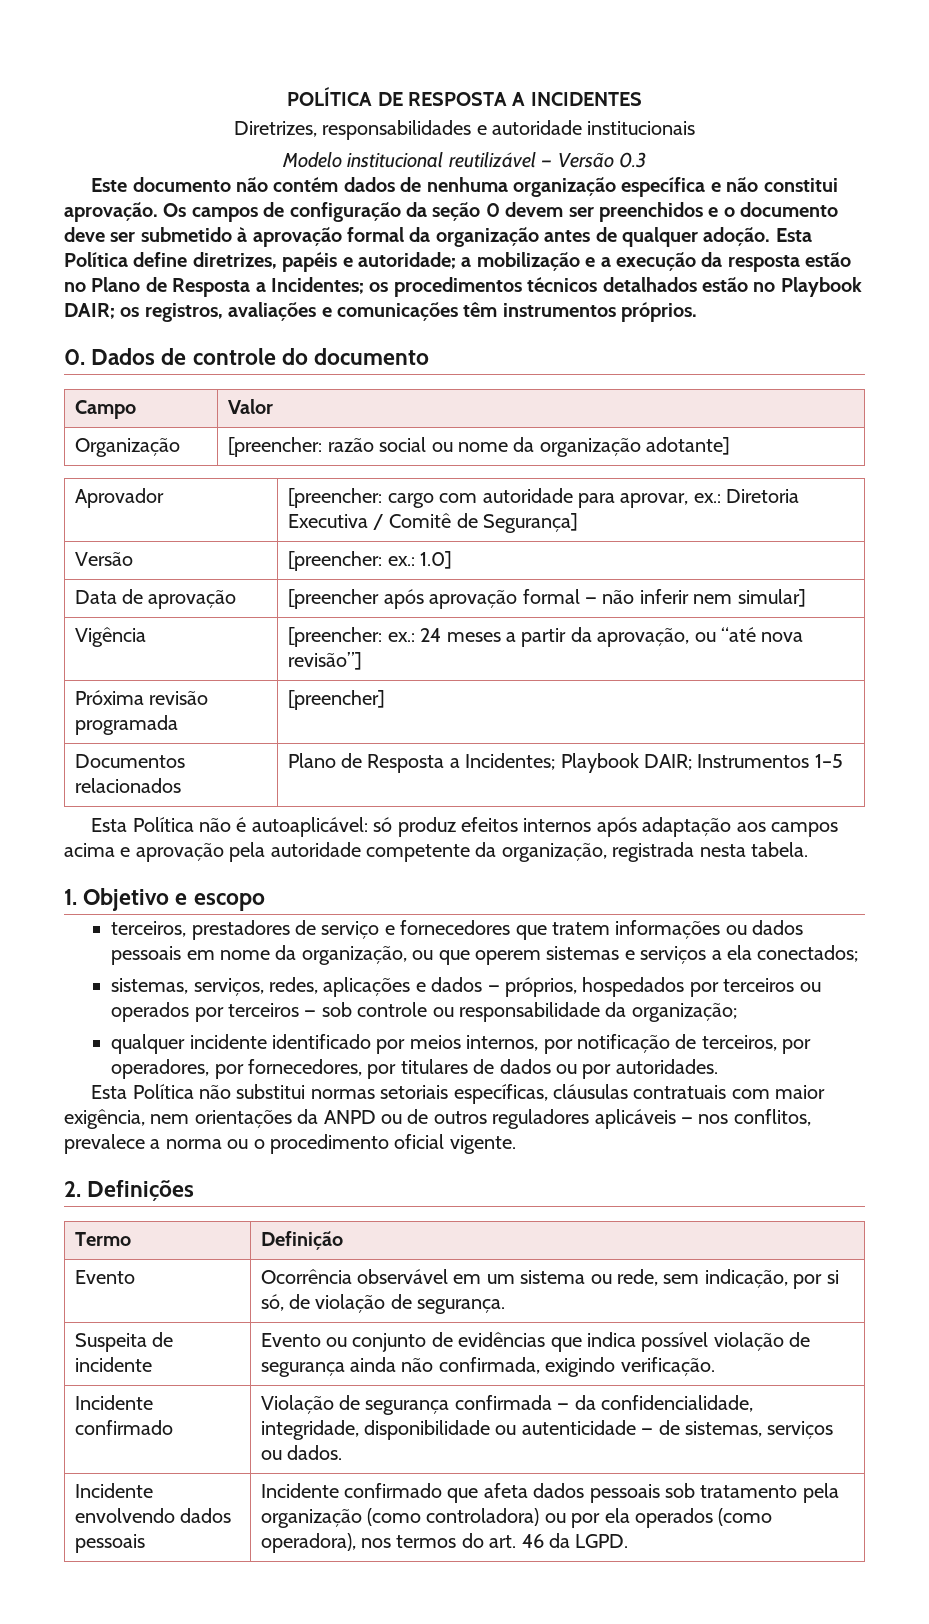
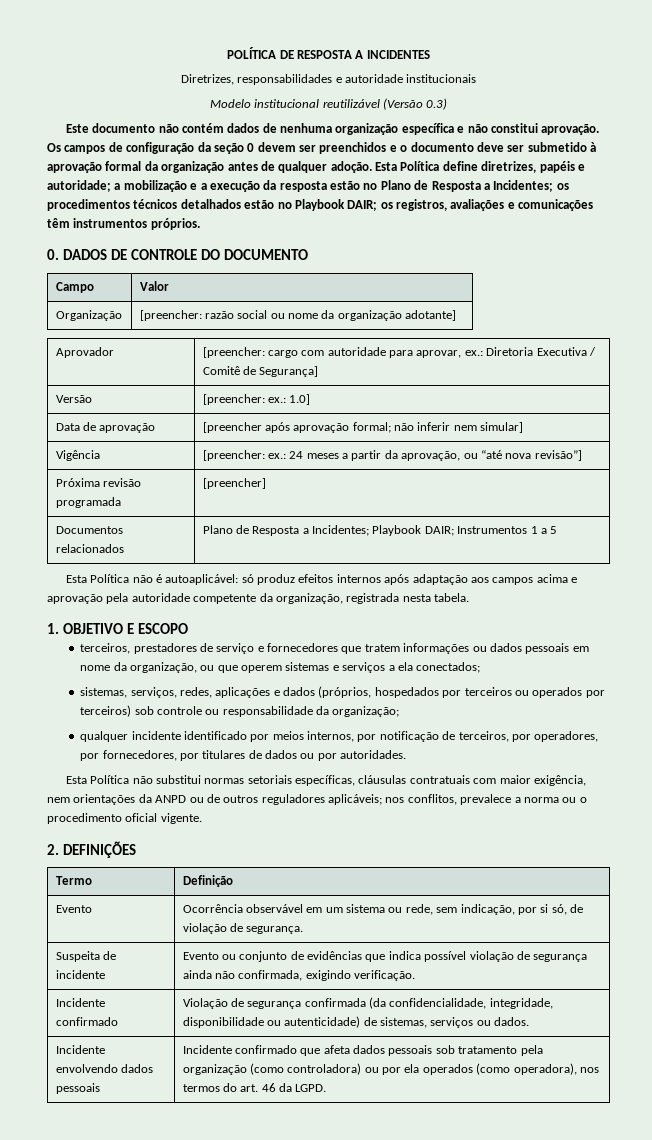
[541,152,646,168] — Versão 0.3 -> [382,98,448,110] (Versão 0.3)
[91,348,430,365] Dados de controle do documento -> [62,249,308,260] DADOS DE CONTROLE DO DOCUMENTO
[522,589,598,604] formal — -> [352,422,391,433] formal;
[814,754,843,768] 1–5 -> [530,526,558,534] 1 a 5
[83,888,265,911] Objetivo e escopo -> [62,623,188,634] OBJETIVO E ESCOPO
[487,977,578,997] — próprios, -> [318,686,372,698] (próprios,
[228,1003,317,1017] terceiros — -> [80,705,132,717] terceiros)
[594,1109,693,1129] aplicáveis — -> [328,794,382,805] aplicáveis;
[87,1180,195,1201] Definições -> [62,841,136,858] DEFINIÇÕES
[557,1395,596,1410] — da -> [369,997,387,1009] (da
[521,1420,654,1435] autenticidade — -> [284,1016,361,1028] autenticidade)

